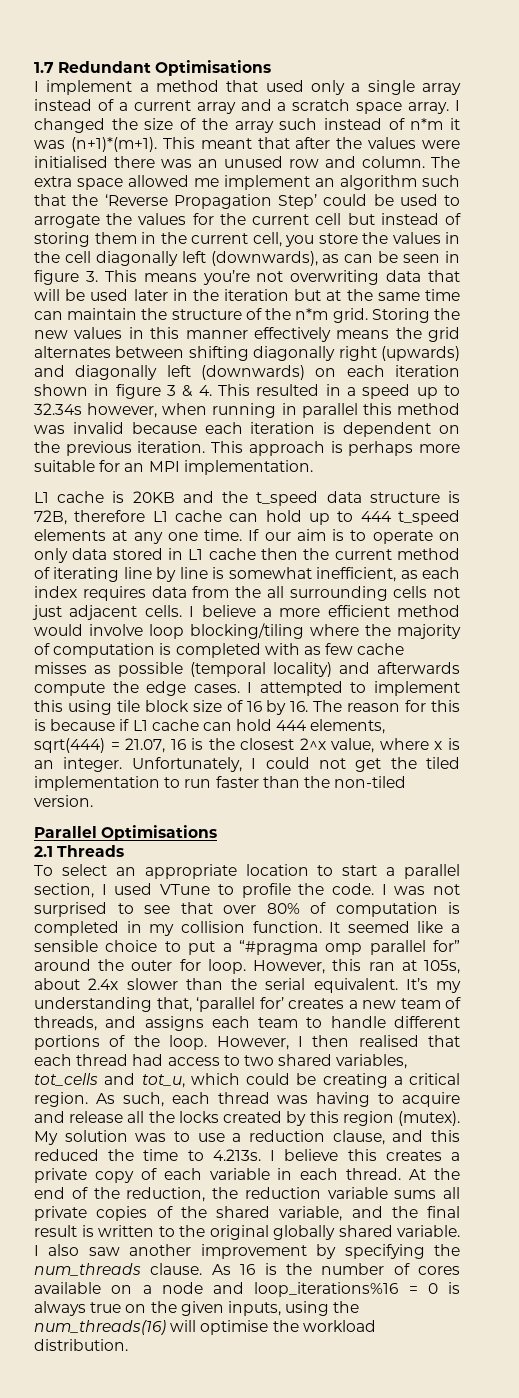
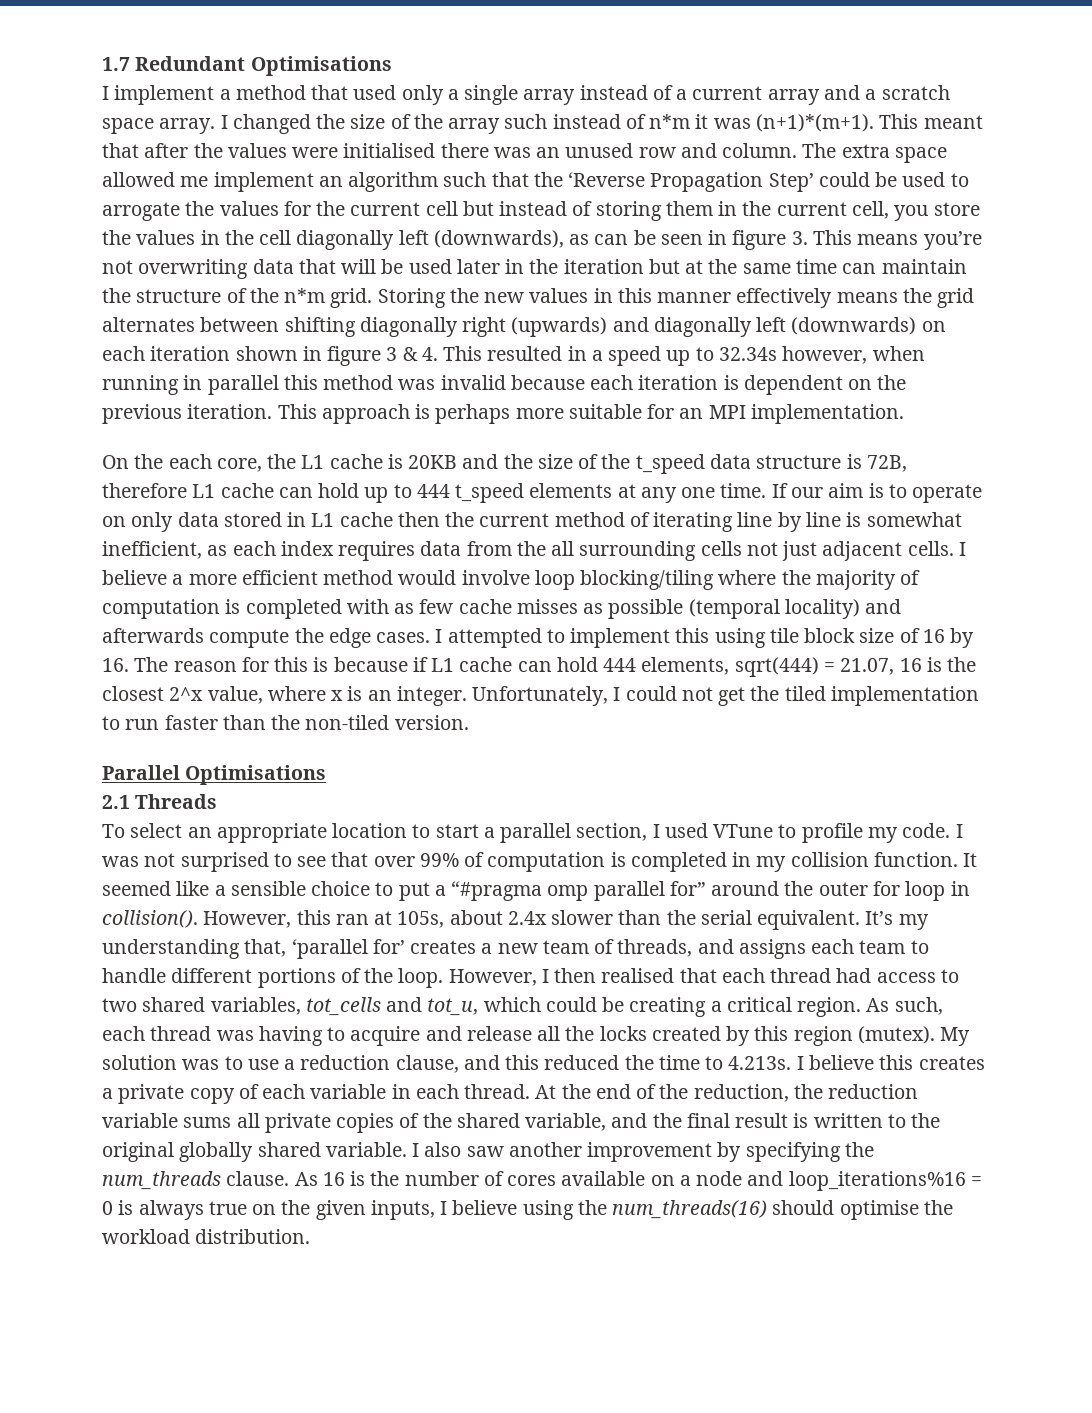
(313, 467) none -> [102,454,297,472] On the each core, the
(249, 497) none -> [537,454,631,469] size of the
[298,883,325,895] the -> [867,827,898,843] my
[266,903,300,914] 80% -> [419,853,459,867] 99%
[207,959,246,974] loop. -> [905,881,970,901] [102,910,198,928] loop in collision().
(281, 1308) none -> [440,1200,518,1215] I believe
[170,1320,197,1332] will -> [772,1200,835,1215] should

